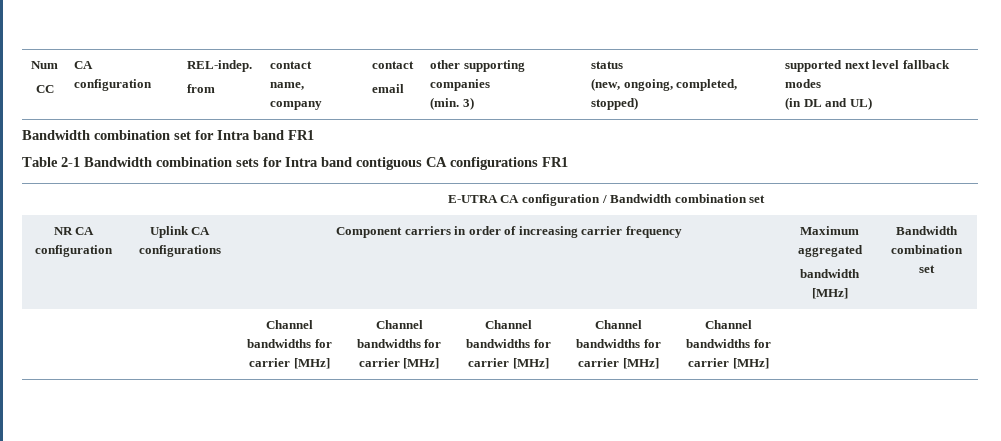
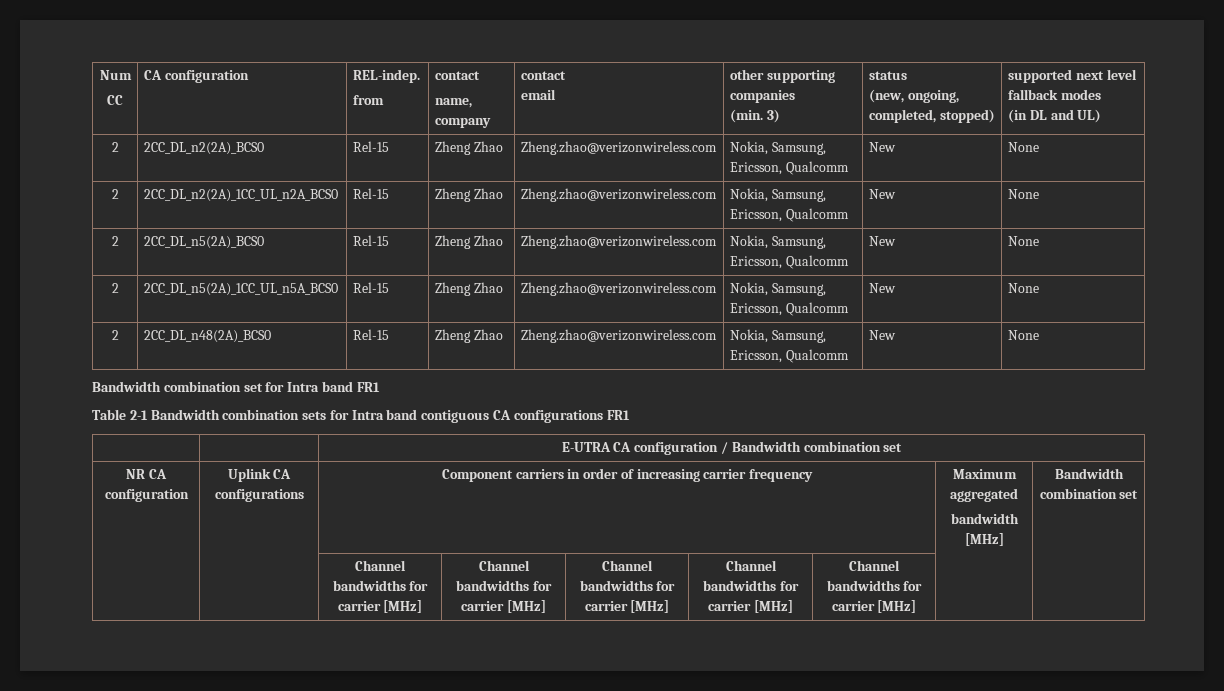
(872, 103) none -> [111,142,119,152] [143,142,264,155] [352,141,389,152] [434,141,503,155] [520,141,717,155] [729,141,826,155] [729,161,849,175] [868,142,896,152] [1007,142,1039,152] [111,189,119,199] [143,189,338,202] [352,188,389,199] [434,188,503,202] [520,188,717,202] [729,188,826,202] [729,208,849,222] [868,189,896,199] [1007,189,1039,199] [111,236,119,246] [143,236,264,249] [352,235,389,246] [434,235,503,249] [520,235,717,249] [729,235,826,249] [729,255,849,269] [868,236,896,246] [1007,236,1039,246] [111,283,119,293] [143,283,338,296] [352,282,389,293] [434,282,503,296] [520,282,717,296] [729,282,826,296] [729,302,849,316] [868,283,896,293] [1007,283,1039,293] [111,330,119,340] [143,330,271,343] [352,329,389,340] [434,329,503,343] [520,329,717,343] [729,329,826,343] [729,349,849,363] [868,330,896,340] [1007,330,1039,340] // 2 | 2CC_DL_n2(2A)_BCS0 | Rel-15 | Zheng Zhao | Zheng.zhao@verizonwireless.com | Nokia, Samsung, Ericsson, Qualcomm | New | None // 2 | 2CC_DL_n2(2A)_1CC_UL_n2A_BCS0 | Rel-15 | Zheng Zhao | Zheng.zhao@verizonwireless.com | Nokia, Samsung, Ericsson, Qualcomm | New | None // 2 | 2CC_DL_n5(2A)_BCS0 | Rel-15 | Zheng Zhao | Zheng.zhao@verizonwireless.com | Nokia, Samsung, Ericsson, Qualcomm | New | None // 2 | 2CC_DL_n5(2A)_1CC_UL_n5A_BCS0 | Rel-15 | Zheng Zhao | Zheng.zhao@verizonwireless.com | Nokia, Samsung, Ericsson, Qualcomm | New | None // 2 | 2CC_DL_n48(2A)_BCS0 | Rel-15 | Zheng Zhao | Zheng.zhao@verizonwireless.com | Nokia, Samsung, Ericsson, Qualcomm | New | None

